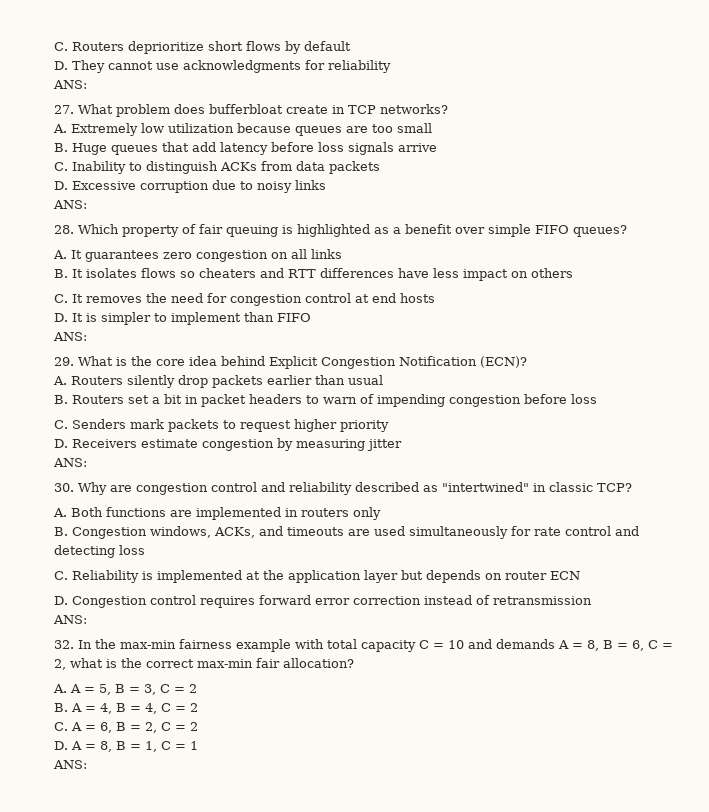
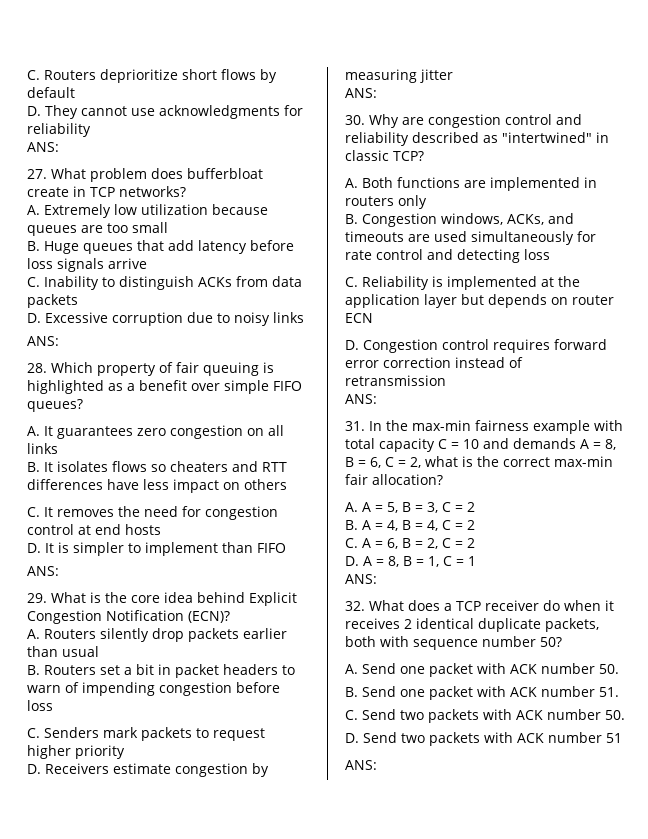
[54,640,74,649] 32. -> [345,421,365,431] 31.
(87, 764) none -> [345,600,614,611] [345,618,599,632] [345,636,562,650] [345,663,619,677] [345,686,619,700] [345,709,625,723] [345,732,622,746] [345,760,377,770] // 32. What does a TCP receiver do when it receives 2 identical duplicate packets, both with sequence number 50? // A. Send one packet with ACK number 50. // B. Send one packet with ACK number 51. // C. Send two packets with ACK number 50. // D. Send two packets with ACK number 51 // ANS:

